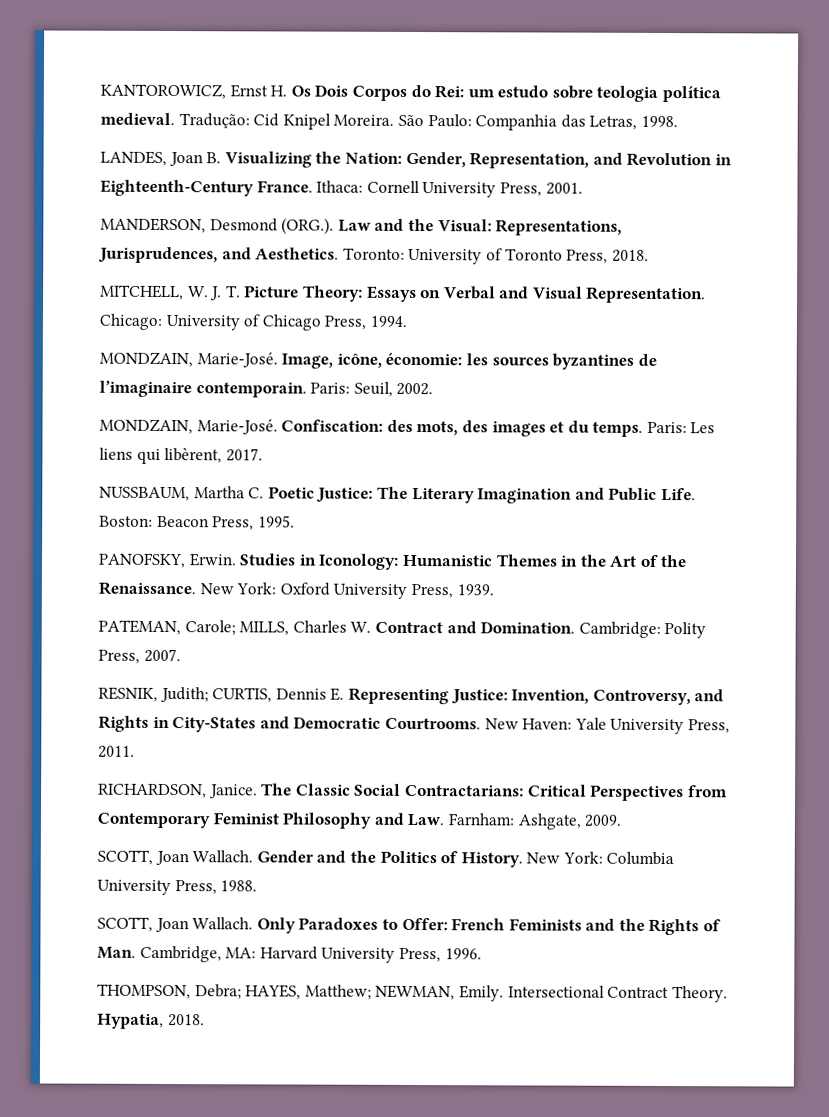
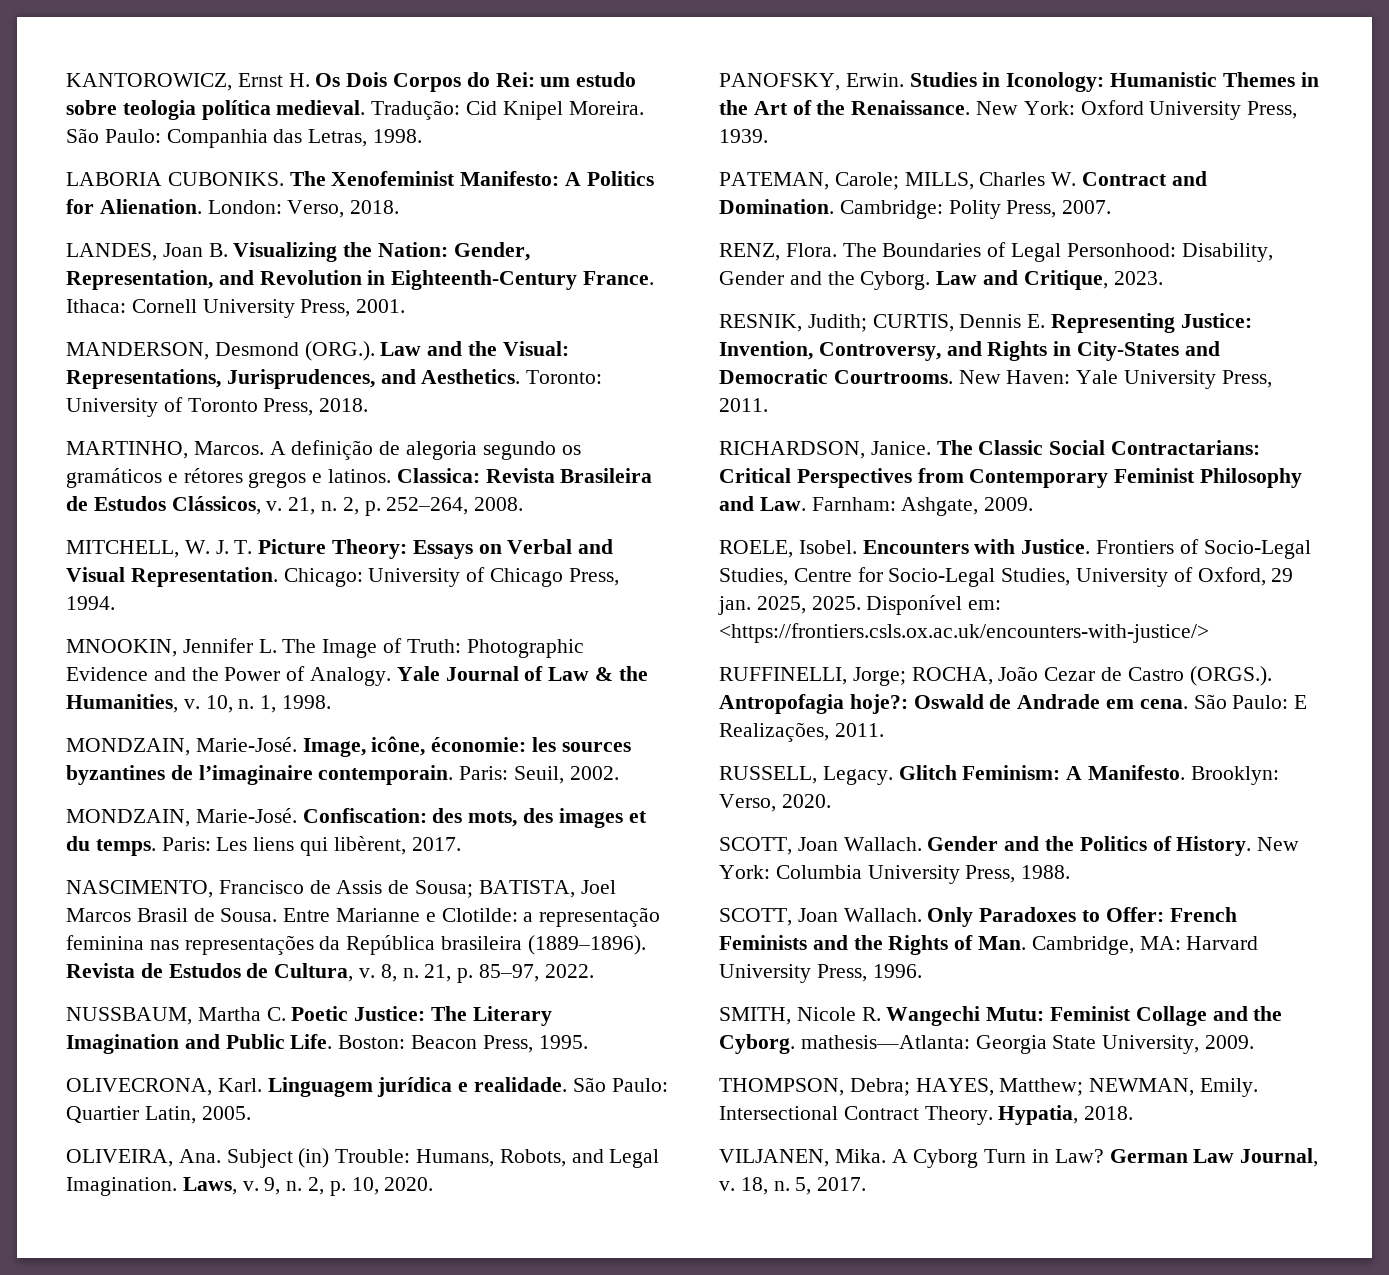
(678, 121) none -> [66,171,654,186] [66,199,400,218] // LABORIA CUBONIKS. The Xenofeminist Manifesto: A Politics for Alienation. London: Verso, 2018.
(649, 255) none -> [66,440,581,460] [66,468,653,488] [66,496,524,516] // MARTINHO, Marcos. A definição de alegoria segundo os gramáticos e rétores gregos e latinos. Classica: Revista Brasileira de Estudos Clássicos, v. 21, n. 2, p. 252–264, 2008.
(407, 321) none -> [66,638,584,658] [66,666,648,686] [66,694,332,713] // MNOOKIN, Jennifer L. The Image of Truth: Photographic Evidence and the Power of Analogy. Yale Journal of Law & the Humanities, v. 10, n. 1, 1998.
(263, 455) none -> [66,880,616,898] [66,907,661,927] [66,935,646,955] [66,963,594,983] // NASCIMENTO, Francisco de Assis de Sousa; BATISTA, Joel Marcos Brasil de Sousa. Entre Marianne e Clotilde: a representação feminina nas representações da República brasileira (1889–1896). Revista de Estudos de Cultura, v. 8, n. 21, p. 85–97, 2022.
(295, 521) none -> [66,1077,668,1097] [66,1106,251,1124] [66,1148,660,1168] [66,1177,434,1196] // OLIVECRONA, Karl. Linguagem jurídica e realidade. São Paulo: Quartier Latin, 2005. // OLIVEIRA, Ana. Subject (in) Trouble: Humans, Robots, and Legal Imagination. Laws, v. 9, n. 2, p. 10, 2020.
(181, 655) none -> [719,242,1273,262] [719,270,1163,290] // RENZ, Flora. The Boundaries of Legal Personhood: Disability, Gender and the Cyborg. Law and Critique, 2023.
(622, 820) none -> [719,539,1311,559] [719,567,1294,587] [718,595,1002,615] [719,623,1209,643] [719,666,1272,686] [719,694,1308,714] [719,722,884,742] [719,765,1279,785] [719,794,831,812] // ROELE, Isobel. Encounters with Justice. Frontiers of Socio-Legal Studies, Centre for Socio-Legal Studies, University of Oxford, 29 jan. 2025, 2025. Disponível em: <https://frontiers.csls.ox.ac.uk/encounters-with-justice/> // RUFFINELLI, Jorge; ROCHA, João Cezar de Castro (ORGS.). Antropofagia hoje?: Oswald de Andrade em cena. São Paulo: E Realizações, 2011. // RUSSELL, Legacy. Glitch Feminism: A Manifesto. Brooklyn: Verso, 2020.
(482, 954) none -> [719,1006,1283,1026] [719,1034,1255,1054] // SMITH, Nicole R. Wangechi Mutu: Feminist Collage and the Cyborg. mathesis—Atlanta: Georgia State University, 2009.
(205, 1020) none -> [719,1148,1319,1168] [719,1177,867,1195] // VILJANEN, Mika. A Cyborg Turn in Law? German Law Journal, v. 18, n. 5, 2017.

